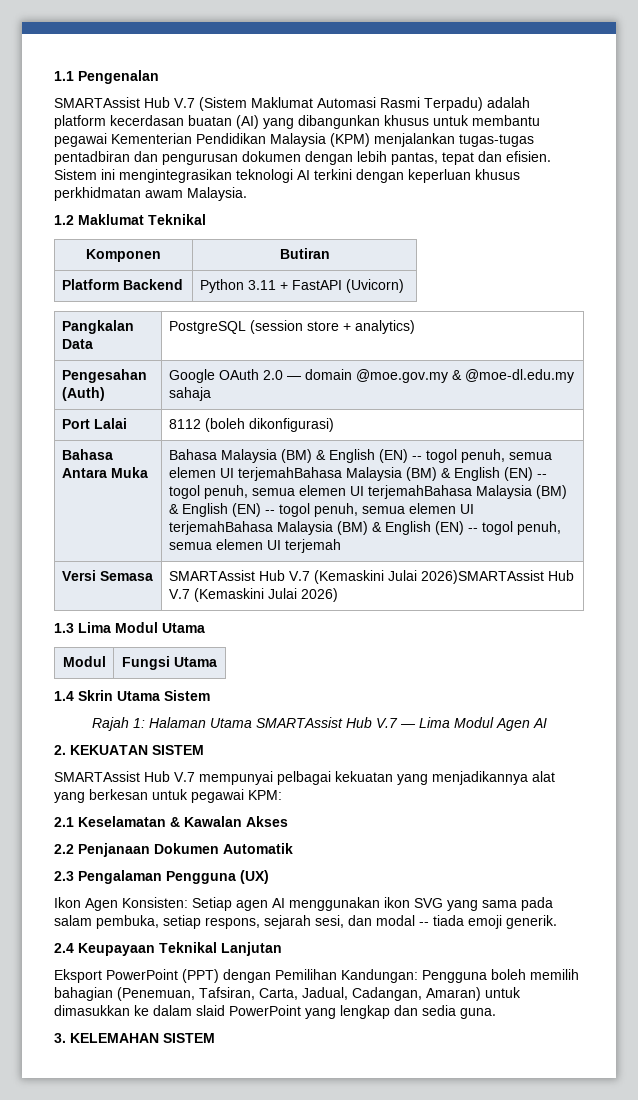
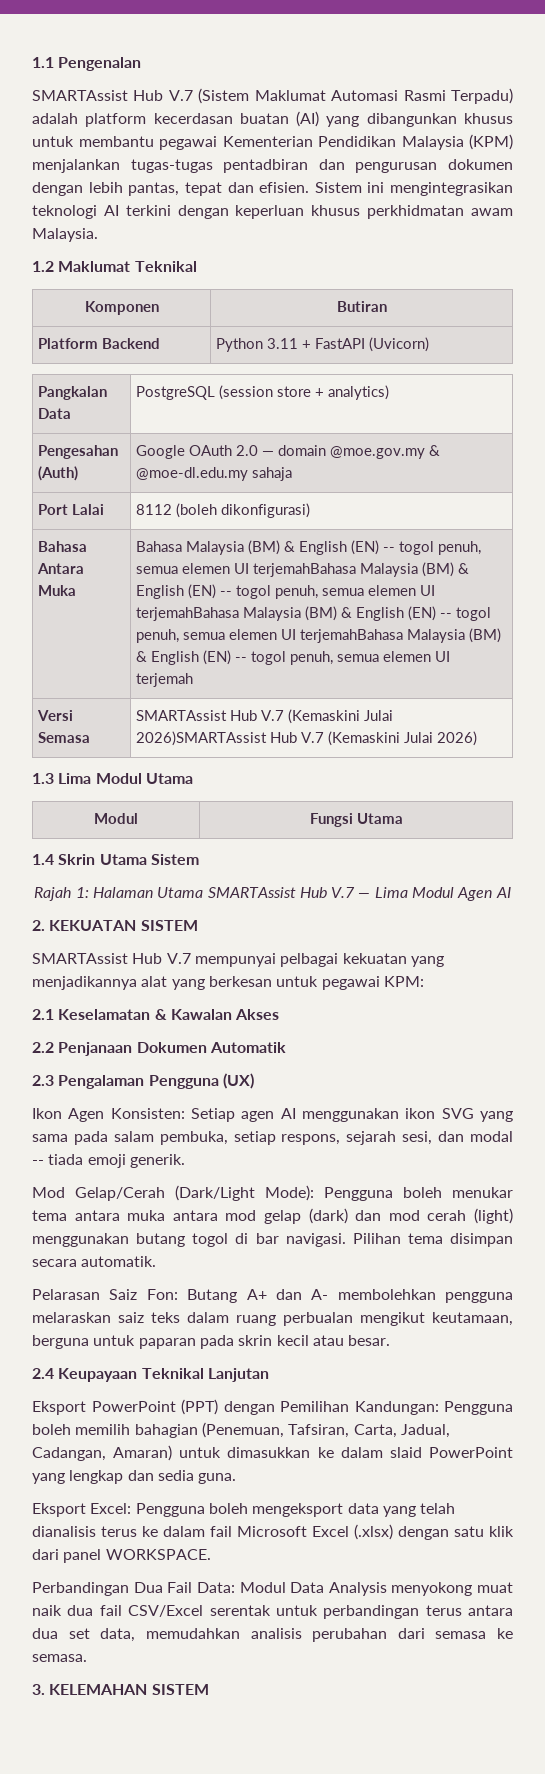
(557, 922) none -> [32,1185,513,1201] [32,1208,514,1224] [32,1233,513,1247] [32,1256,157,1267] [32,1289,513,1303] [32,1312,513,1326] [32,1335,391,1349] // Mod Gelap/Cerah (Dark/Light Mode): Pengguna boleh menukar tema antara muka antara mod gelap (dark) dan mod cerah (light) menggunakan butang togol di bar navigasi. Pilihan tema disimpan secara automatik. // Pelarasan Saiz Fon: Butang A+ dan A- membolehkan pengguna melaraskan saiz teks dalam ruang perbualan mengikut keutamaan, berguna untuk paparan pada skrin kecil atau besar.
(496, 1013) none -> [32,1503,456,1517] [32,1524,514,1540] [32,1549,211,1563] [32,1582,513,1596] [32,1605,513,1619] [32,1628,513,1642] [32,1654,87,1662] // Eksport Excel: Pengguna boleh mengeksport data yang telah dianalisis terus ke dalam fail Microsoft Excel (.xlsx) dengan satu klik dari panel WORKSPACE. // Perbandingan Dua Fail Data: Modul Data Analysis menyokong muat naik dua fail CSV/Excel serentak untuk perbandingan terus antara dua set data, memudahkan analisis perubahan dari semasa ke semasa.

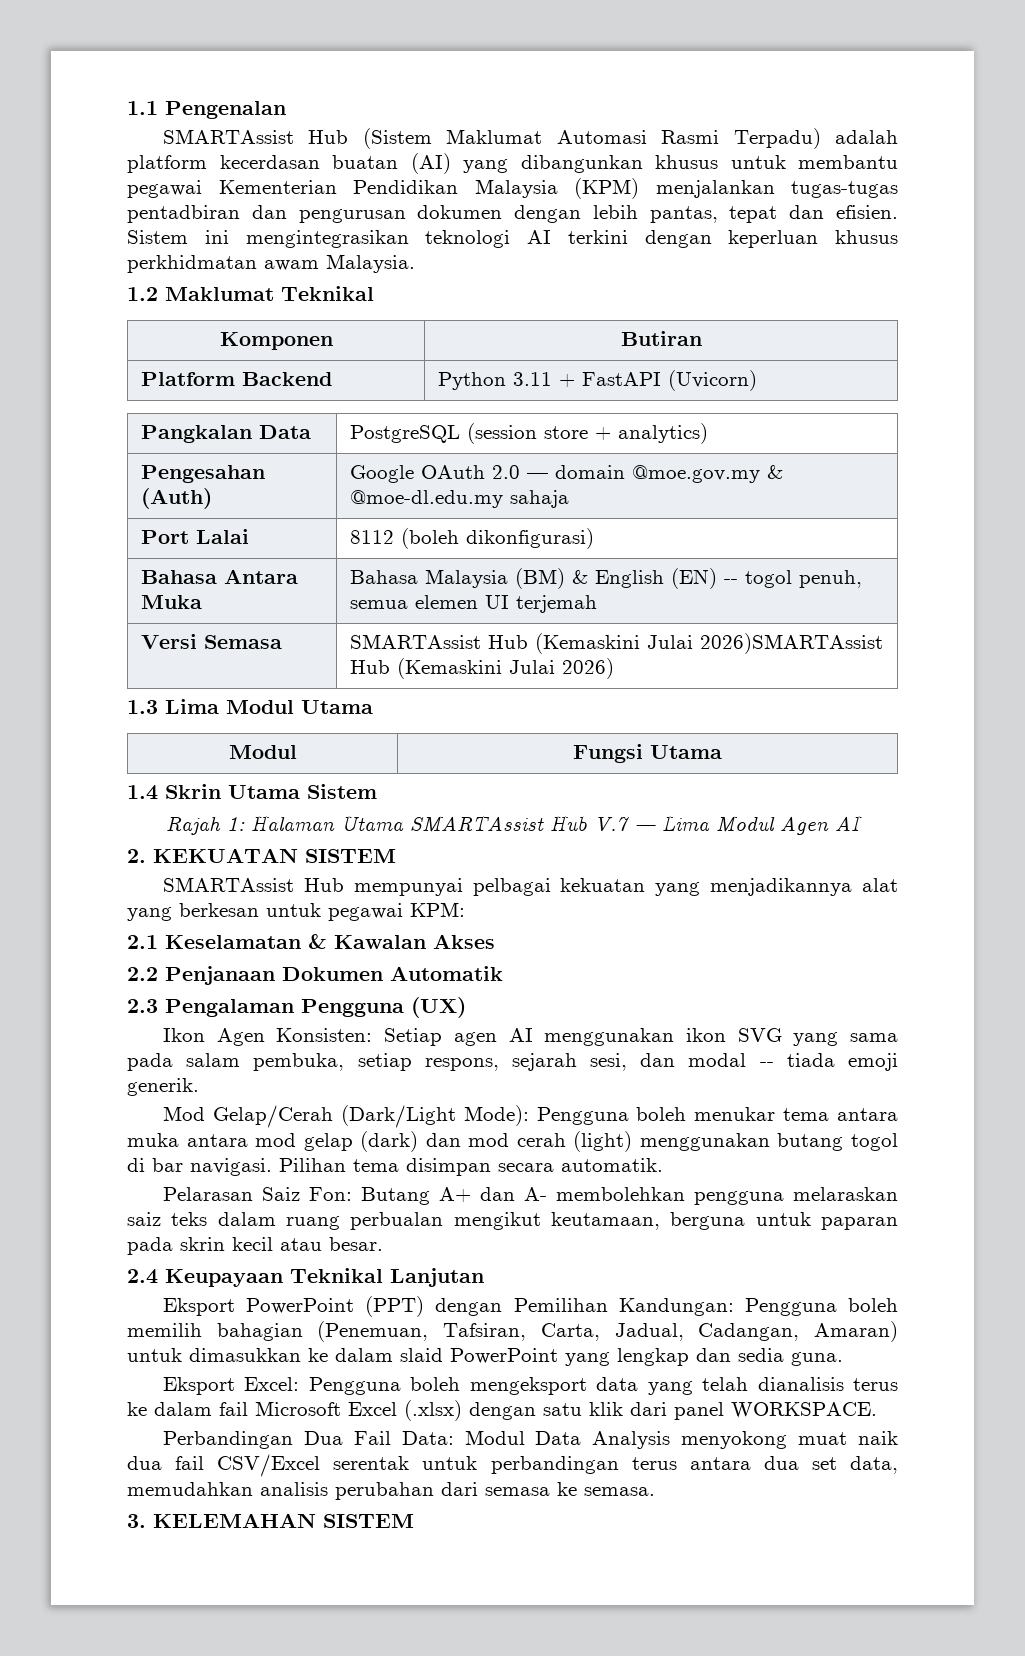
[168,90,193,101] V.7 -> (349, 137) none
[253,562,470,577] [136,584,436,599] [136,606,492,621] [136,628,502,643] [136,650,451,665] terjemahBahasa Malaysia (BM) & English (EN) -- togol penuh, semua elemen UI terjemahBahasa Malaysia (BM) & English (EN) -- togol penuh, semua elemen UI terjemahBahasa Malaysia (BM) & English (EN) -- togol penuh, semua elemen UI -> (509, 602) none
[261,710,285,721] V.7 -> (528, 642) none
[301,732,325,743] V.7 -> (390, 667) none
[166,953,191,964] V.7 -> (344, 885) none

